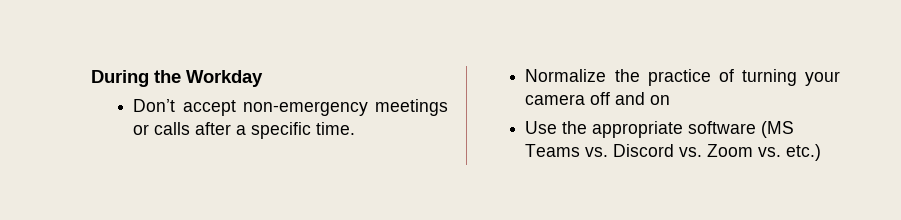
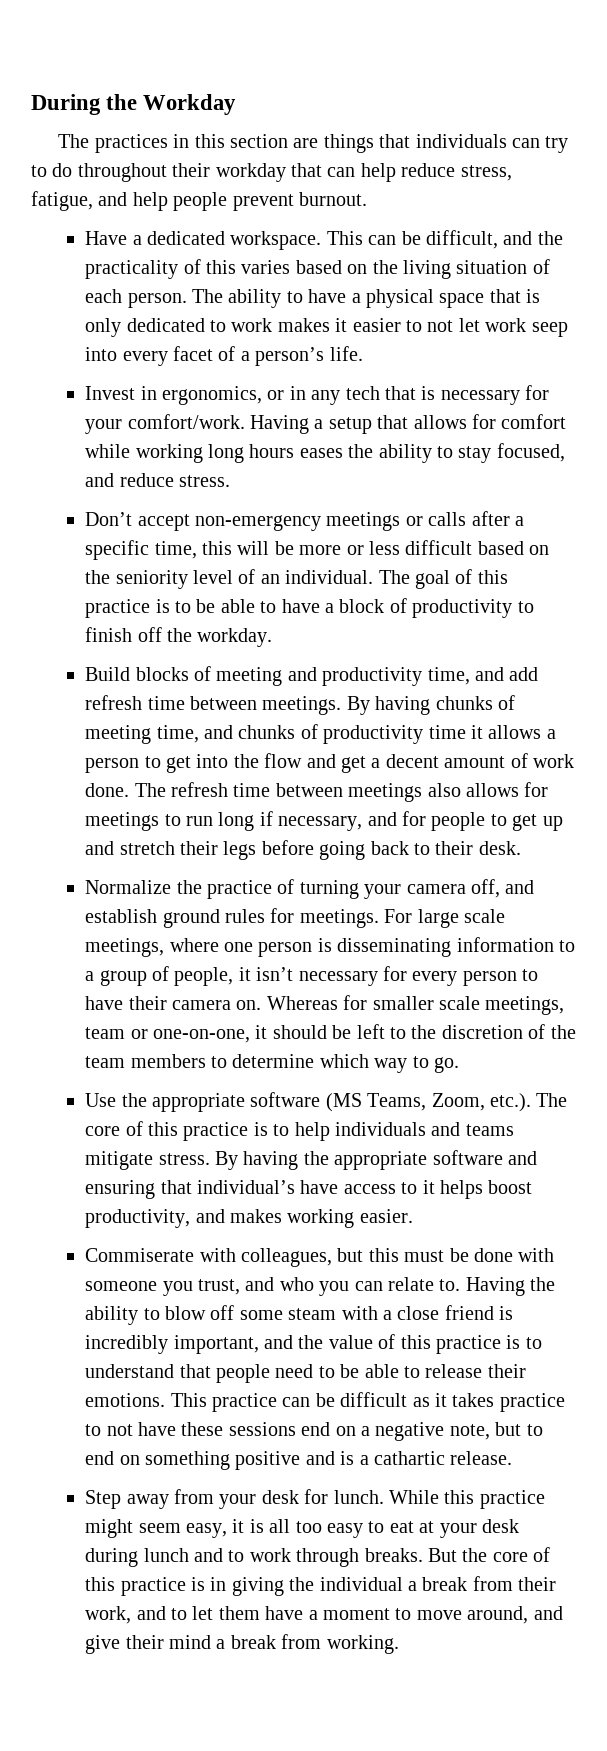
(263, 78) none -> [58,134,569,153] [31,163,512,182] [31,191,367,211] [85,230,563,250] [85,259,550,279] [85,289,541,308] [85,318,568,337] [85,346,363,366] [85,385,550,405] [85,414,567,434] [85,443,565,463] [85,473,230,487] // The practices in this section are things that individuals can try to do throughout their workday that can help reduce stress, fatigue, and help people prevent burnout. // Have a dedicated workspace. This can be difficult, and the practicality of this varies based on the living situation of each person. The ability to have a physical space that is only dedicated to work makes it easier to not let work seep into every facet of a person’s life. // Invest in ergonomics, or in any tech that is necessary for your comfort/work. Having a setup that allows for comfort while working long hours eases the ability to stay focused, and reduce stress.
[316,122,356,135] time. -> [154,540,550,559] [85,569,508,589] [85,598,534,618] [85,627,273,647] [85,666,539,686] [85,695,515,715] [85,724,556,744] [85,753,574,773] [85,782,549,802] [85,811,563,831] [85,840,521,860] time, this will be more or less difficult based on the seniority level of an individual. The goal of this practice is to be able to have a block of productivity to finish off the workday. // Build blocks of meeting and productivity time, and add refresh time between meetings. By having chunks of meeting time, and chunks of productivity time it allows a person to get into the flow and get a decent amount of work done. The refresh time between meetings also allows for meetings to run long if necessary, and for people to get up and stretch their legs before going back to their desk.
[590,92,671,105] off and on -> [470,879,535,898] [85,908,505,928] [85,937,575,957] [85,966,539,986] [85,995,565,1015] [85,1024,576,1043] [85,1054,459,1073] off, and establish ground rules for meetings. For large scale meetings, where one person is disseminating information to a group of people, it isn’t necessary for every person to have their camera on. Whereas for smaller scale meetings, team or one-on-one, it should be left to the discretion of the team members to determine which way to go.
[525,144,822,161] Teams vs. Discord vs. Zoom vs. etc.) -> [367,1093,568,1112] [85,1121,514,1141] [85,1150,537,1170] [85,1180,533,1199] [85,1209,413,1228] [85,1248,555,1267] [85,1277,556,1296] [85,1305,514,1325] [85,1334,542,1354] [85,1364,526,1383] [85,1392,565,1412] [85,1422,543,1441] [85,1451,513,1470] [85,1489,545,1509] [85,1519,519,1538] [85,1547,551,1567] [85,1576,557,1596] [85,1606,563,1624] [85,1634,399,1654] Teams, Zoom, etc.). The core of this practice is to help individuals and teams mitigate stress. By having the appropriate software and ensuring that individual’s have access to it helps boost productivity, and makes working easier. // Commiserate with colleagues, but this must be done with someone you trust, and who you can relate to. Having the ability to blow off some steam with a close friend is incredibly important, and the value of this practice is to understand that people need to be able to release their emotions. This practice can be difficult as it takes practice to not have these sessions end on a negative note, but to end on something positive and is a cathartic release. // Step away from your desk for lunch. While this practice might seem easy, it is all too easy to eat at your desk during lunch and to work through breaks. But the core of this practice is in giving the individual a break from their work, and to let them have a moment to move around, and give their mind a break from working.

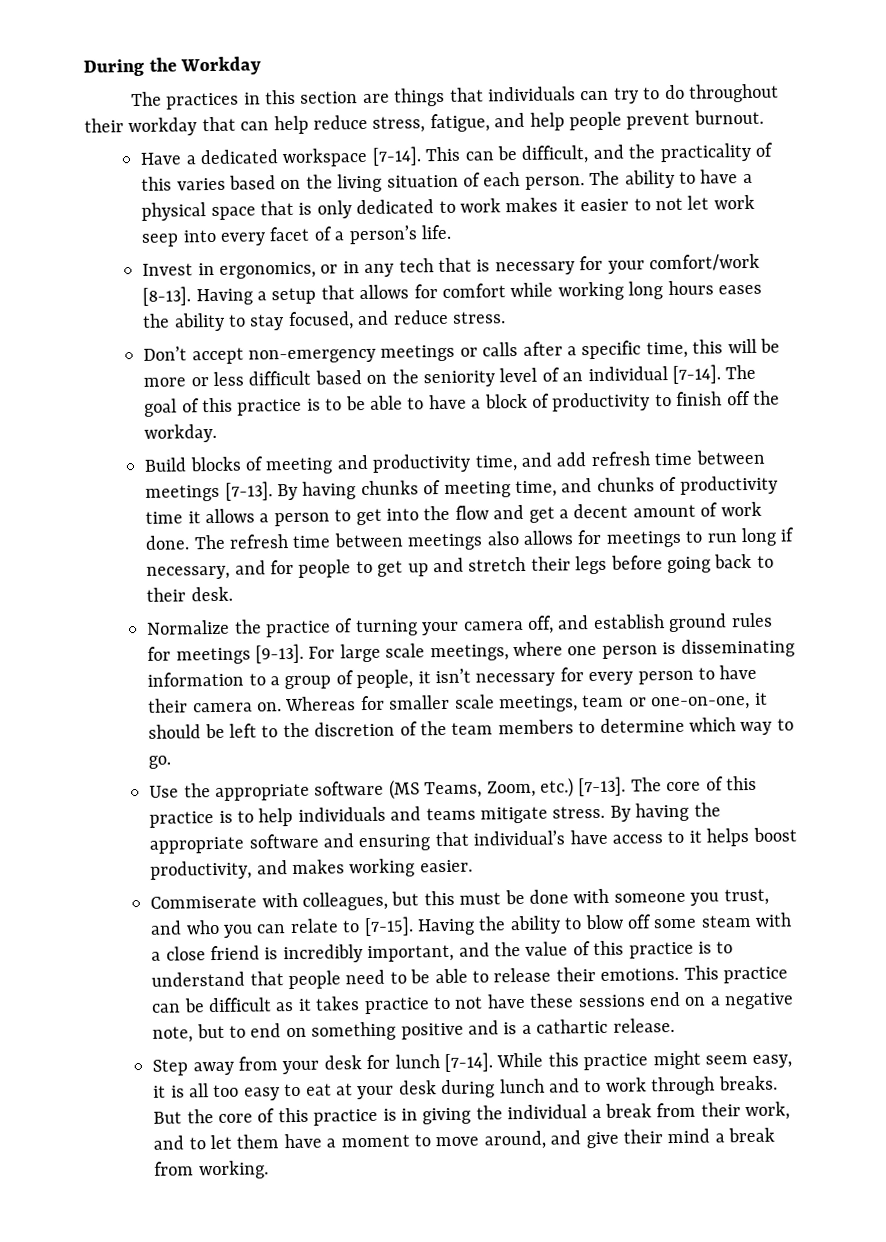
[230,231,322,250] workspace. -> [282,146,422,168] workspace [7-14].
[127,414,245,429] comfort/work. -> [648,253,760,272] [142,286,192,306] comfort/work [8-13].
[285,570,374,584] individual. -> [587,364,721,384] individual [7-14].
[262,696,342,715] meetings. -> [145,481,273,502] meetings [7-13].
[299,909,379,928] meetings. -> [175,643,304,665] meetings [9-13].
[489,1093,531,1112] etc.). -> [539,776,627,798] etc.) [7-13].
[439,1279,461,1291] to. -> [342,916,414,937] to [7-15].
[333,1490,384,1504] lunch. -> [394,1052,493,1073] lunch [7-14].

